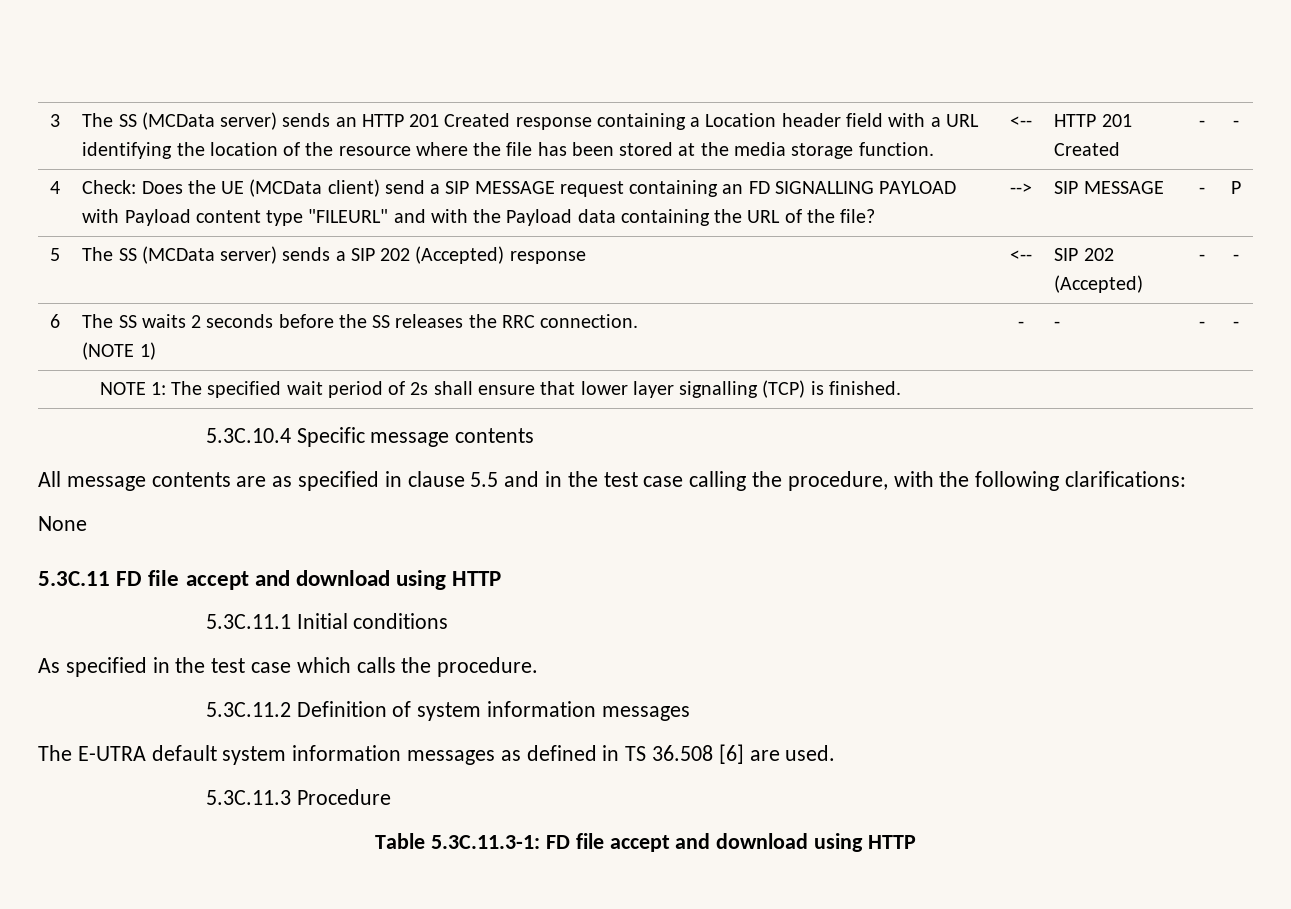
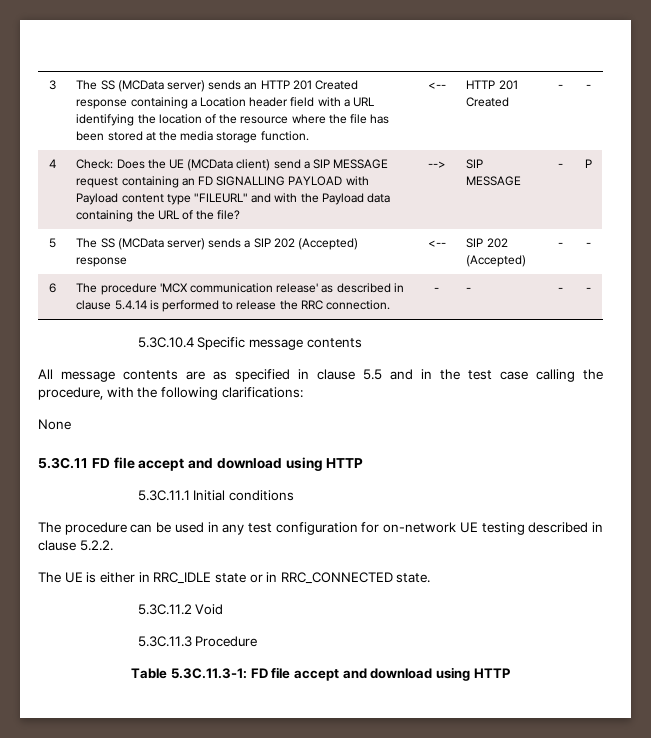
[118,314,464,328] SS waits 2 seconds before the SS releases -> [100,283,404,295] [76,300,277,312] procedure 'MCX communication release' as described in clause 5.4.14 is performed to release
[82,342,156,360] // (NOTE 1) -> (391, 305) none
[99,380,901,398] // NOTE 1: The specified wait period of 2s shall ensure that lower layer signalling (TCP) is finished. -> (591, 289) none
[38,657,539,677] [205,701,690,721] [38,744,836,765] As specified in the test case which calls the procedure. // 5.3C.11.2 Definition of system information messages // The E-UTRA default system information messages as defined in TS 36.508 [6] are used. -> [38,522,604,535] [38,540,113,551] [38,572,431,584] [137,604,224,615] The procedure can be used in any test configuration for on-network UE testing described in clause 5.2.2. // The UE is either in RRC_IDLE state or in RRC_CONNECTED state. // 5.3C.11.2 Void

